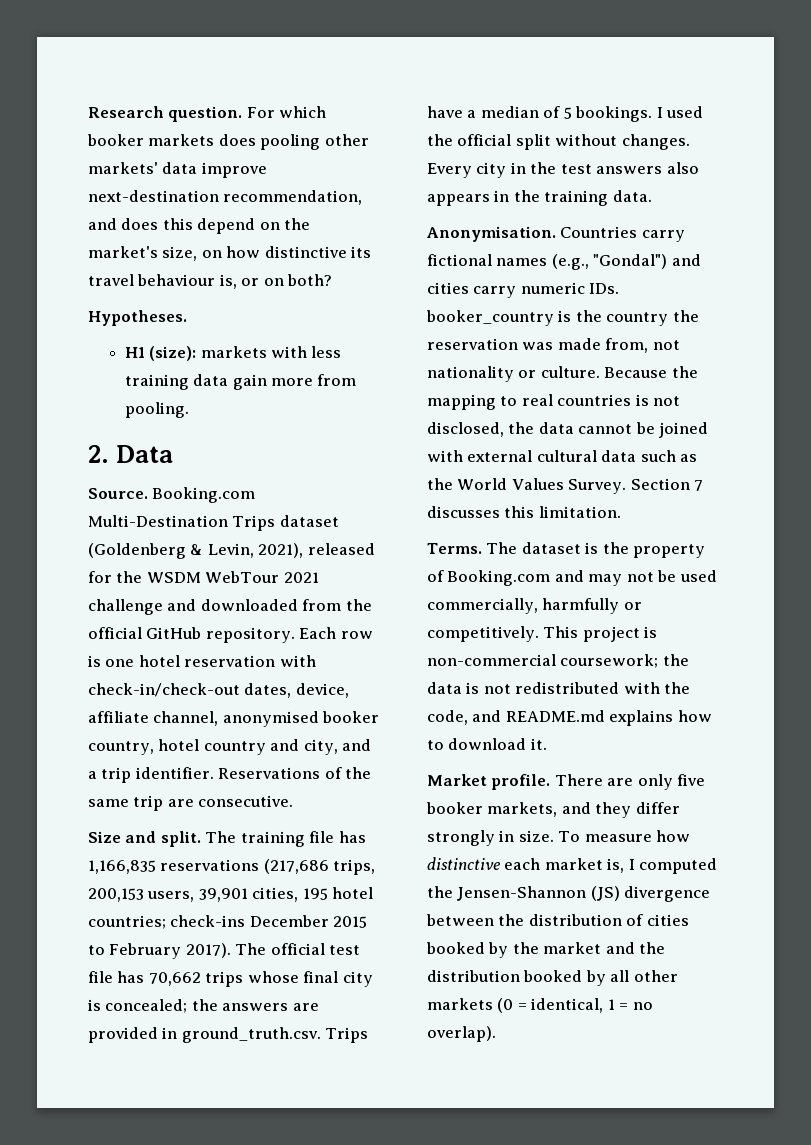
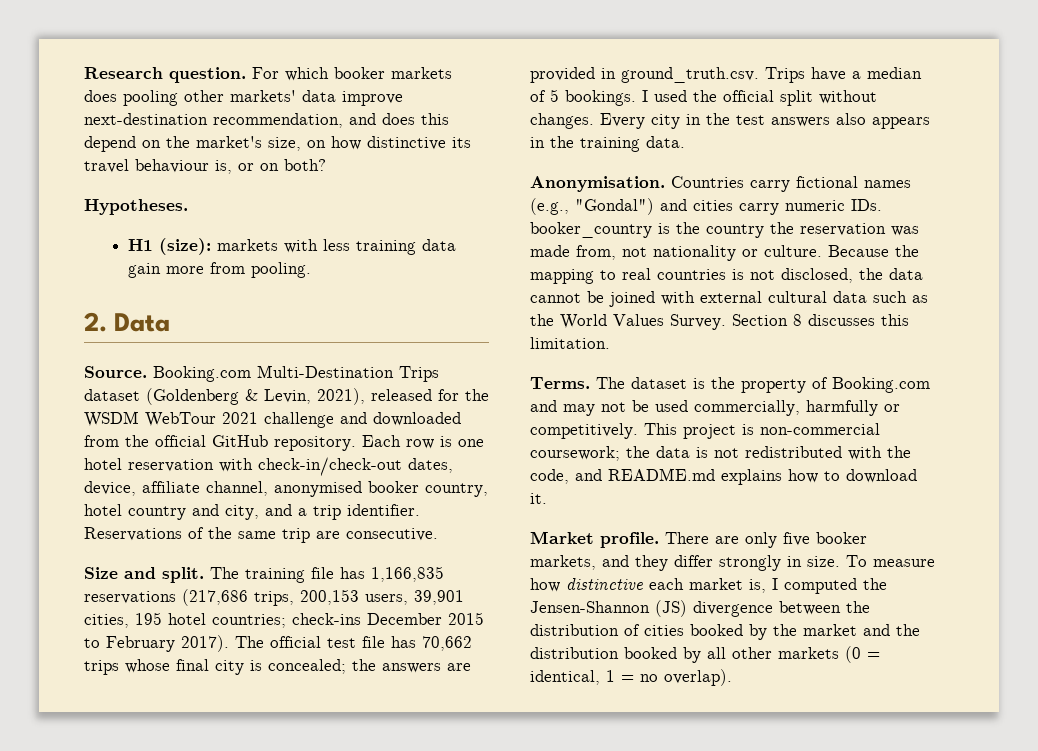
[694,480,704,491] 7 -> [793,314,802,326] 8

